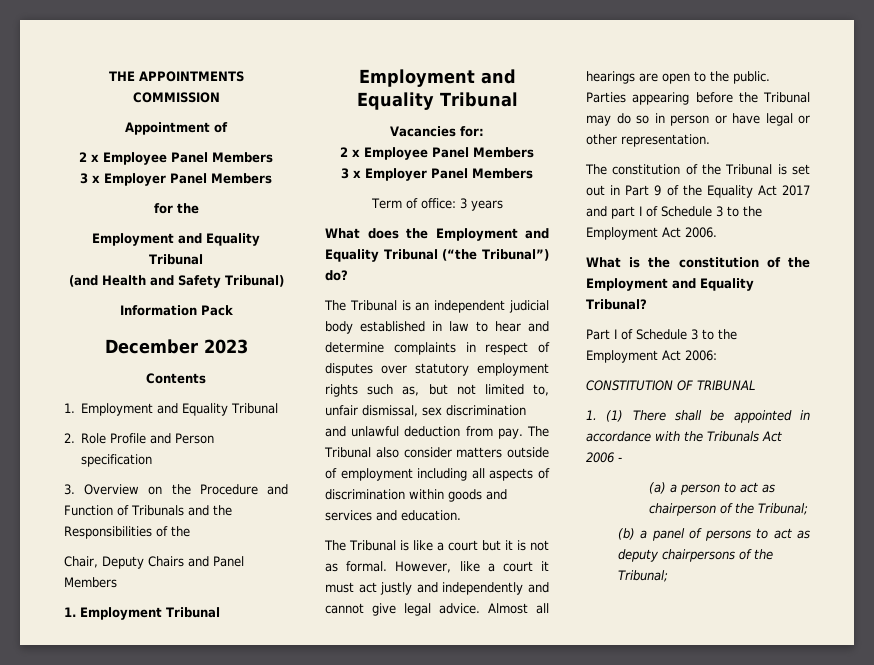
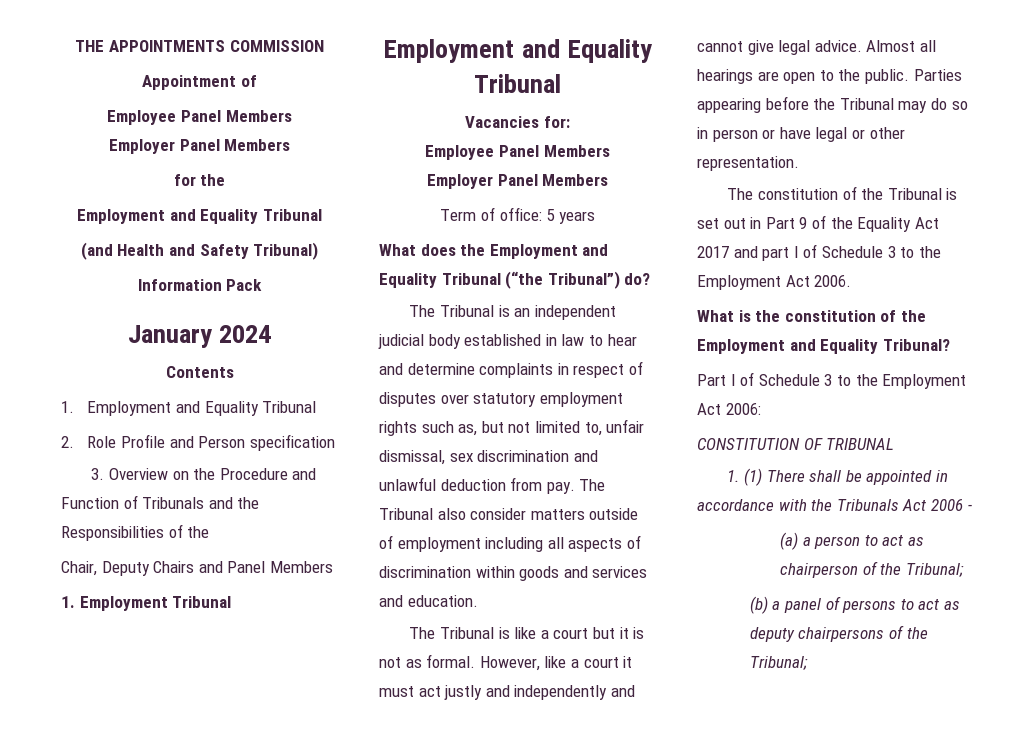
[79,152,273,165] [80,173,100,184] 2 x Employee Panel Members // 3 x -> [107,110,292,125] Employee Panel Members //
[104,339,248,354] December 2023 -> [127,325,272,348] January 2024
[340,147,534,160] [341,168,361,179] 2 x Employee Panel Members // 3 x -> [425,145,610,160] Employee Panel Members //
[459,198,467,209] 3 -> [546,209,556,221] 5

